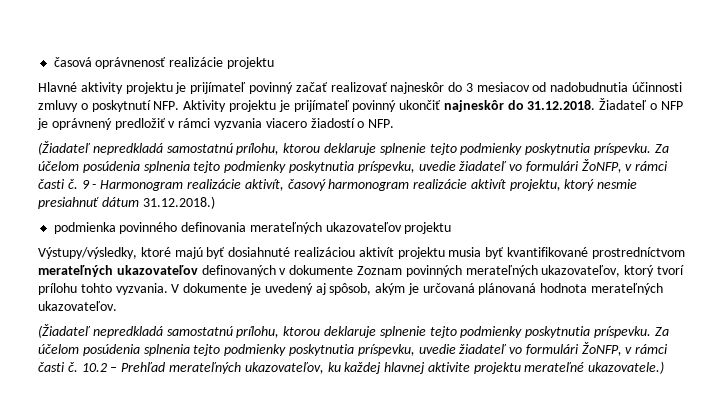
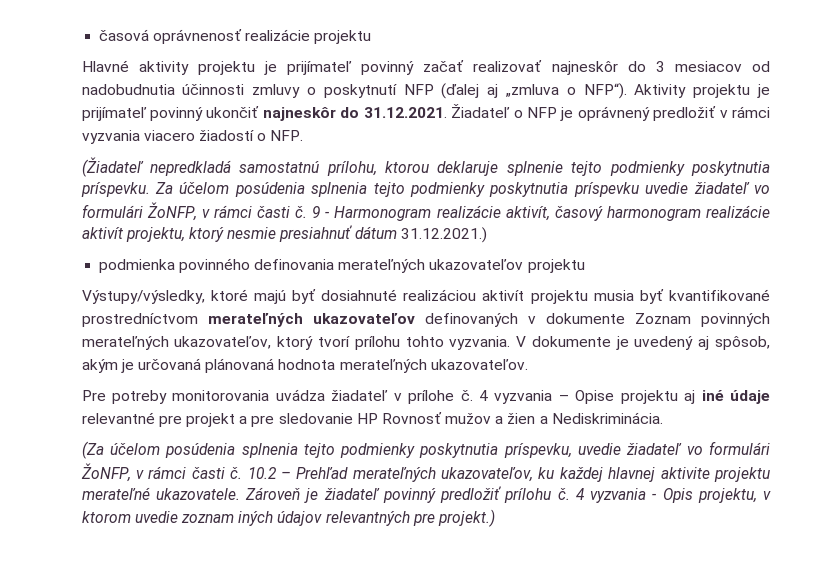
[153,101,180,110] NFP. -> [403,83,627,99] NFP (ďalej aj „zmluva o NFP“).
[527,100,596,110] 31.12.2018. -> [363,107,447,118] 31.12.2021.
[357,161,415,173] príspevku, -> [573,182,639,197] príspevku
[142,196,215,209] 31.12.2018.) -> [400,227,487,243] 31.12.2021.)
[38,324,669,338] (Žiadateľ nepredkladá samostatnú prílohu, ktorou deklaruje splnenie tejto podmienky poskytnutia príspevku. Za -> [81,389,771,404] [81,412,663,427] [81,441,104,459] Pre potreby monitorovania uvádza žiadateľ v prílohe č. 4 vyzvania – Opise projektu aj iné údaje relevantné pre projekt a pre sledovanie HP Rovnosť mužov a žien a Nediskriminácia. // (Za
[588,361,665,374] ukazovatele.) -> [155,486,771,503] [81,509,495,527] ukazovatele. Zároveň je žiadateľ povinný predložiť prílohu č. 4 vyzvania - Opis projektu, v ktorom uvedie zoznam iných údajov relevantných pre projekt.)

